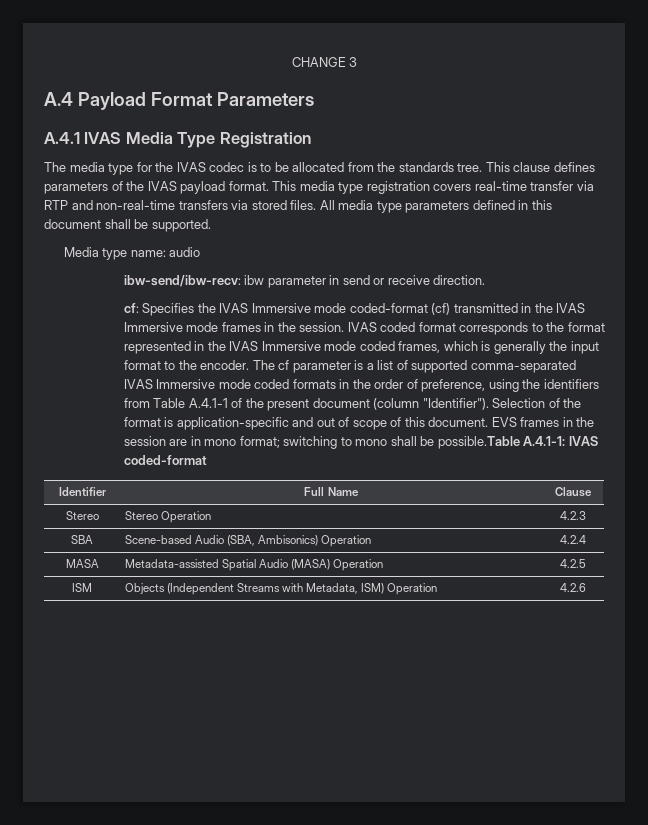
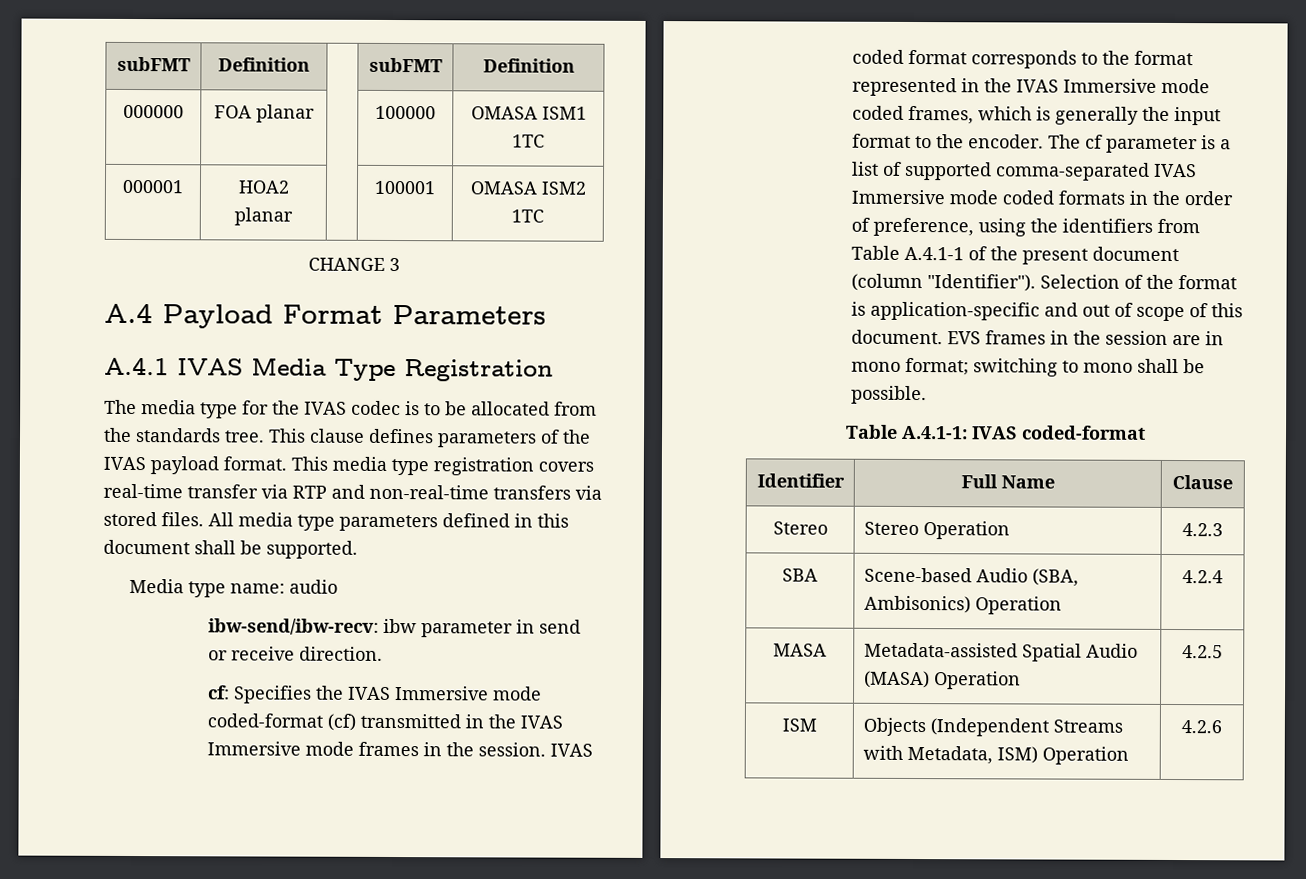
(291, 62) none -> [116,56,191,72] [218,57,310,72] [368,57,443,73] [482,58,575,73] [123,104,184,119] [214,104,315,123] [375,105,436,120] [470,106,587,120] [511,134,545,148] [122,179,183,194] [237,180,289,194] [234,207,293,226] [374,180,435,195] [469,181,586,195] [510,209,544,223] subFMT | Definition | | subFMT | Definition // 000000 | FOA planar | | 100000 | OMASA ISM1 1TC // 000001 | HOA2 planar | | 100001 | OMASA ISM2 1TC //
[437,436,520,449] possible.Table -> [850,385,927,405] [846,424,898,439] possible. // Table

